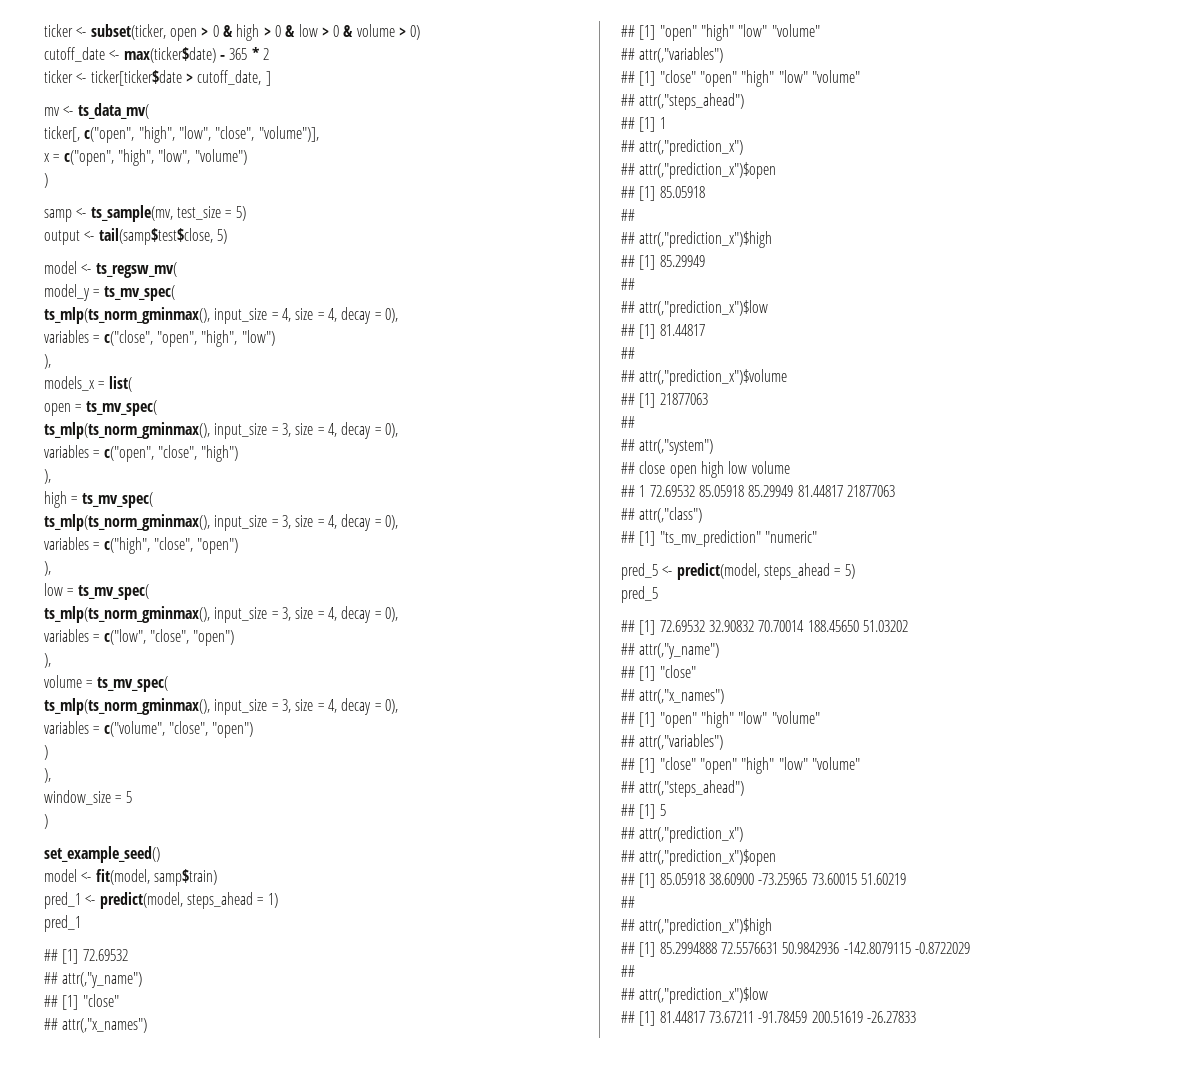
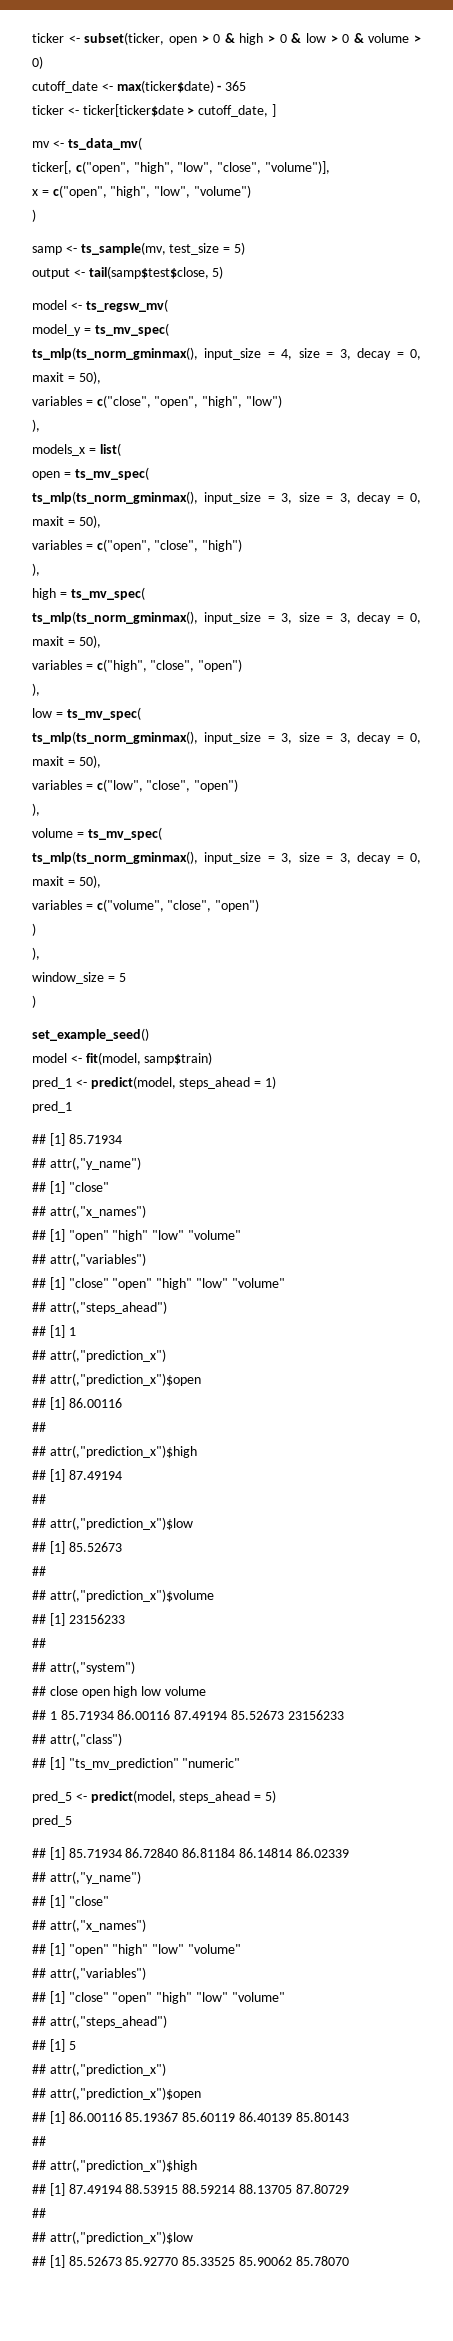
[251,47,269,60] * 2 -> (247, 86) none
[327,307,398,324] 4, decay = 0), -> [339,348,422,360] [32,371,101,384] 3, decay = 0, maxit = 50),
[327,422,398,439] 4, decay = 0), -> [339,492,422,504] [32,515,101,528] 3, decay = 0, maxit = 50),
[327,514,398,531] 4, decay = 0), -> [339,612,422,624] [32,635,101,648] 3, decay = 0, maxit = 50),
[327,606,398,623] 4, decay = 0), -> [339,732,422,744] [32,755,101,768] 3, decay = 0, maxit = 50),
[327,698,398,715] 4, decay = 0), -> [339,852,422,864] [32,875,101,888] 3, decay = 0, maxit = 50),
[82,949,128,961] 72.69532 -> [68,1134,122,1144] 85.71934
[659,186,705,198] [621,209,635,221] [621,231,773,248] [621,255,705,270] [621,278,635,290] [621,300,769,317] [621,324,705,339] 85.05918 // ## // ## attr(,"prediction_x")$high // ## [1] 85.29949 // ## // ## attr(,"prediction_x")$low // ## [1] 81.44817 -> [68,1398,122,1408] [32,1422,46,1432] [32,1445,197,1458] [32,1469,122,1482] [32,1494,46,1504] [32,1517,193,1530] [32,1541,122,1554] 86.00116 // ## // ## attr(,"prediction_x")$high // ## [1] 87.49194 // ## // ## attr(,"prediction_x")$low // ## [1] 85.52673
[659,393,708,405] 21877063 -> [68,1614,125,1624] 23156233
[649,485,895,497] 72.69532 85.05918 85.29949 81.44817 21877063 -> [60,1710,344,1720] 85.71934 86.00116 87.49194 85.52673 23156233
[659,620,908,632] 72.69532 32.90832 70.70014 188.45650 51.03202 -> [68,1848,349,1858] 85.71934 86.72840 86.81184 86.14814 86.02339
[659,873,906,885] [621,896,635,908] [621,918,773,935] [621,942,970,957] [621,965,635,977] [621,987,769,1004] [621,1011,916,1026] 85.05918 38.60900 -73.25965 73.60015 51.60219 // ## // ## attr(,"prediction_x")$high // ## [1] 85.2994888 72.5576631 50.9842936 -142.8079115 -0.8722029 // ## // ## attr(,"prediction_x")$low // ## [1] 81.44817 73.67211 -91.78459 200.51619 -26.27833 -> [68,2112,349,2122] [32,2136,46,2146] [32,2159,197,2172] [32,2183,349,2196] [32,2208,46,2218] [32,2231,193,2244] [32,2255,349,2268] 86.00116 85.19367 85.60119 86.40139 85.80143 // ## // ## attr(,"prediction_x")$high // ## [1] 87.49194 88.53915 88.59214 88.13705 87.80729 // ## // ## attr(,"prediction_x")$low // ## [1] 85.52673 85.92770 85.33525 85.90062 85.78070

